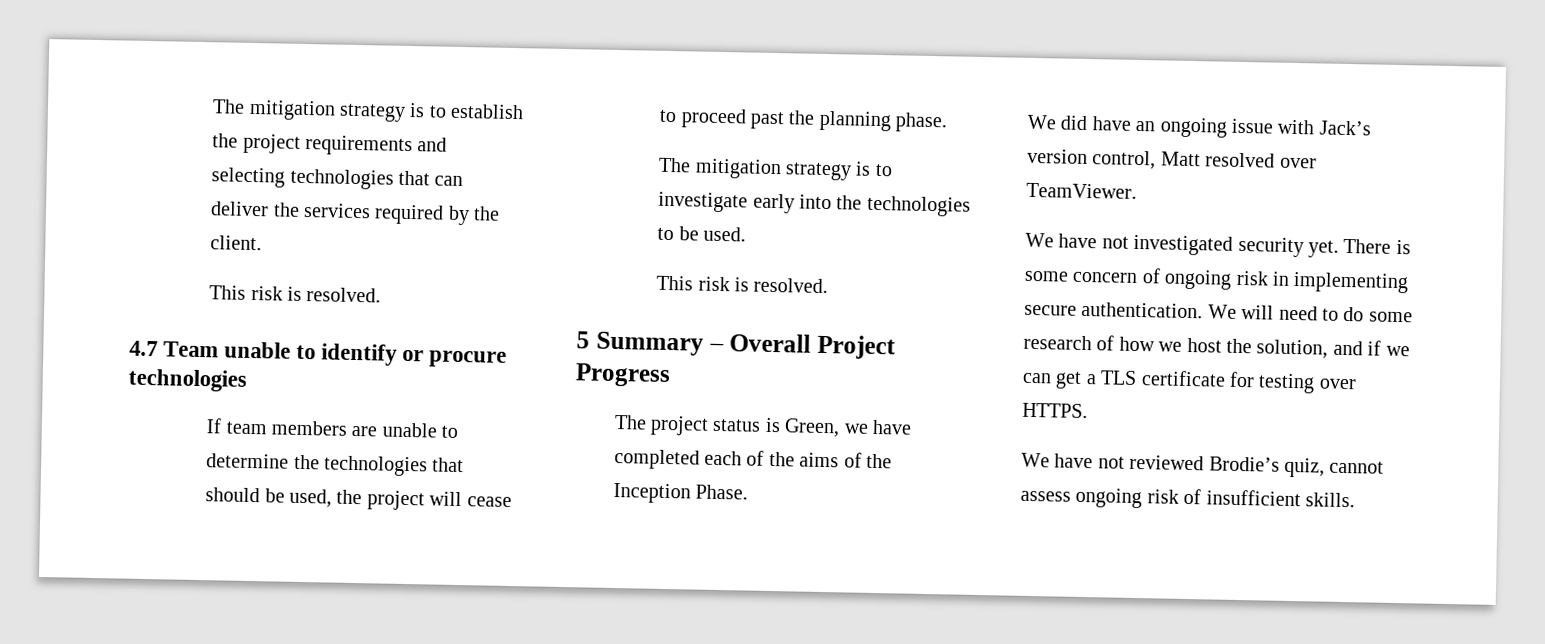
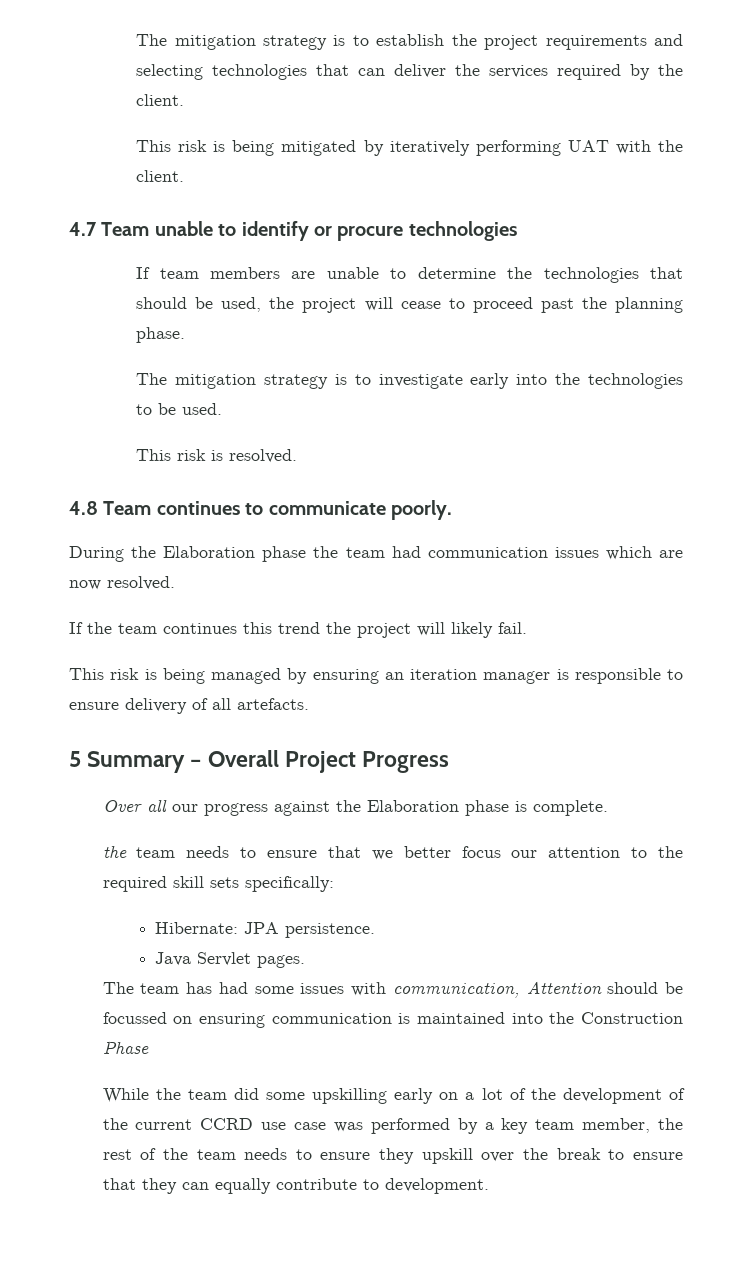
[306,287,382,303] resolved. -> [232,140,683,156] [136,170,185,182] being mitigated by iteratively performing UAT with the client.
(829, 285) none -> [69,500,452,520] [69,546,684,562] [69,576,175,590] [69,622,527,638] [69,668,683,684] [69,698,309,714] // 4.8 Team continues to communicate poorly. // During the Elaboration phase the team had communication issues which are now resolved. // If the team continues this trend the project will likely fail. // This risk is being managed by ensuring an iteration manager is responsible to ensure delivery of all artefacts.
[613,414,913,438] [613,448,893,470] [612,482,749,504] [1027,114,1371,138] [1027,148,1317,170] [1026,182,1137,199] [1025,232,1411,258] [1024,268,1410,294] [1024,301,1413,323] [1023,334,1410,359] [1022,370,1357,394] [1022,402,1088,419] [1021,452,1385,478] [1020,487,1355,509] The project status is Green, we have completed each of the aims of the Inception Phase. // We did have an ongoing issue with Jack’s version control, Matt resolved over TeamViewer. // We have not investigated security yet. There is some concern of ongoing risk in implementing secure authentication. We will need to do some research of how we host the solution, and if we can get a TLS certificate for testing over HTTPS. // We have not reviewed Brodie’s quiz, cannot assess ongoing risk of insufficient skills. -> [102,799,608,816] [102,845,683,860] [102,876,334,892] [155,922,376,938] [155,952,306,968] [102,981,684,998] [102,1012,683,1028] [102,1041,149,1054] [102,1088,685,1104] [102,1118,683,1134] [102,1148,683,1164] [102,1178,489,1194] Over all our progress against the Elaboration phase is complete. // the team needs to ensure that we better focus our attention to the required skill sets specifically: // Hibernate: JPA persistence. // Java Servlet pages. // The team has had some issues with communication, Attention should be focussed on ensuring communication is maintained into the Construction Phase // While the team did some upskilling early on a lot of the development of the current CCRD use case was performed by a key team member, the rest of the team needs to ensure they upskill over the break to ensure that they can equally contribute to development.

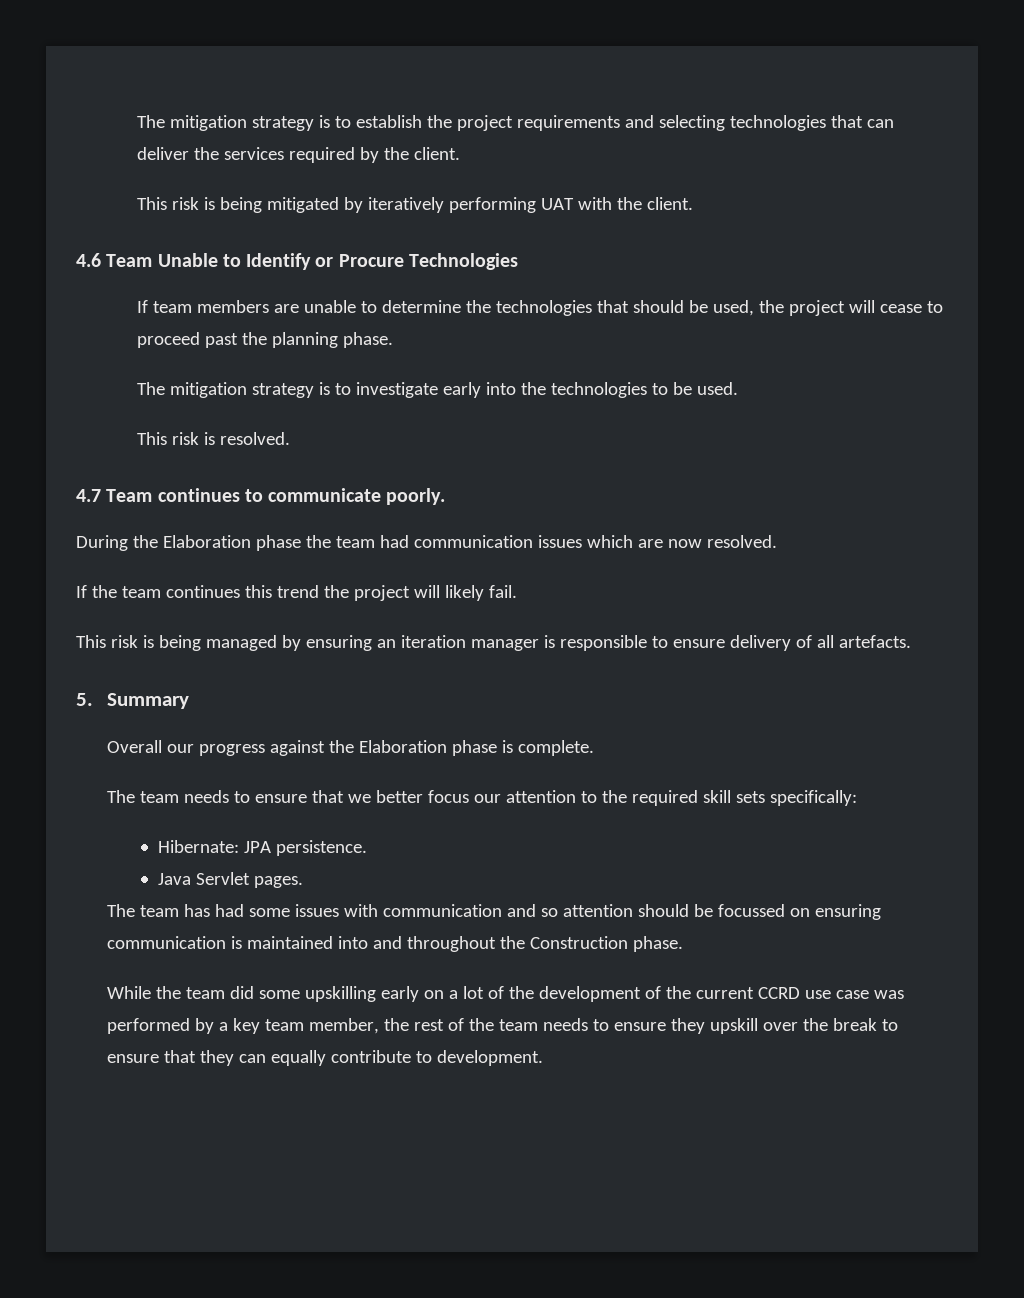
[69,221,517,241] 4.7 Team unable to identify or procure technologies -> [76,253,518,270] 4.6 Team Unable to Identify or Procure Technologies
[69,501,98,515] 4.8 -> [76,489,101,502] 4.7
[69,751,81,767] 5 -> [76,693,93,706] 5.
[190,750,450,773] [102,799,167,812] – Overall Project Progress // Over all -> [106,740,162,753] // Overall
[102,845,127,858] the -> [106,790,135,803] The
[392,981,602,998] communication, Attention -> [382,904,633,917] communication and so attention
(543, 1018) none -> [372,936,496,952] and throughout
[102,1041,149,1054] Phase -> [632,936,683,952] phase.

